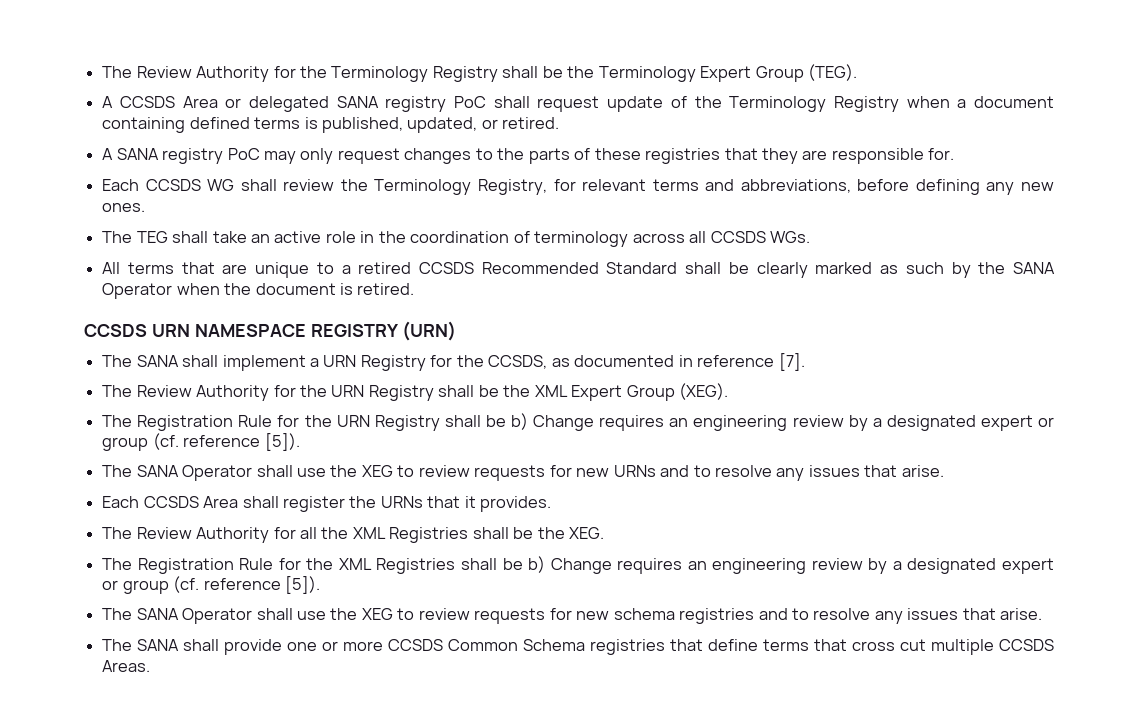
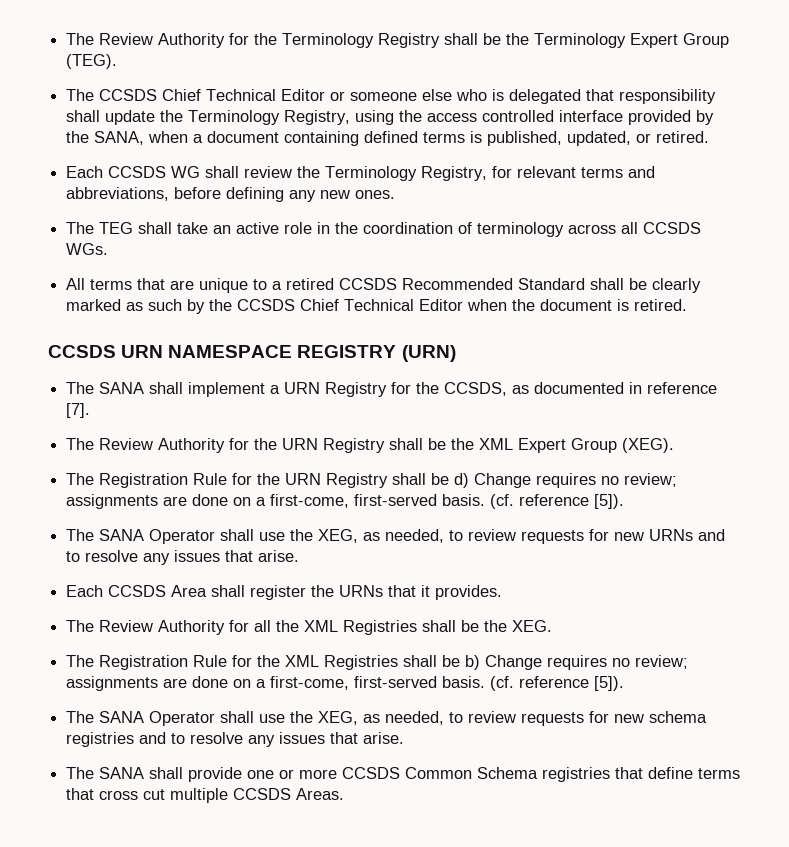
[102,96,899,112] A CCSDS Area or delegated SANA registry PoC shall request update of the Terminology Registry -> [66,89,717,104] [66,110,715,125] [66,131,145,145] The CCSDS Chief Technical Editor or someone else who is delegated that responsibility shall update the Terminology Registry, using the access controlled interface provided by the SANA,
[102,148,955,164] // A SANA registry PoC may only request changes to the parts of these registries that they are responsible for. -> (710, 137) none
[1012,262,1055,274] [102,283,173,299] SANA Operator -> [237,299,464,311] CCSDS Chief Technical Editor
[511,413,1054,431] [102,433,300,451] [102,465,393,481] b) Change requires an engineering review by a designated expert or group (cf. reference [5]). // The SANA Operator shall use the XEG -> [454,473,678,488] [66,494,625,509] [66,529,445,544] d) Change requires no review; assignments are done on a first-come, first-served basis. (cf. reference [5]). // The SANA Operator shall use the XEG, as needed,
[687,558,1054,574] [102,576,320,594] [102,608,393,624] an engineering review by a designated expert or group (cf. reference [5]). // The SANA Operator shall use the XEG -> [612,655,689,669] [66,676,625,691] [66,711,445,726] no review; assignments are done on a first-come, first-served basis. (cf. reference [5]). // The SANA Operator shall use the XEG, as needed,

